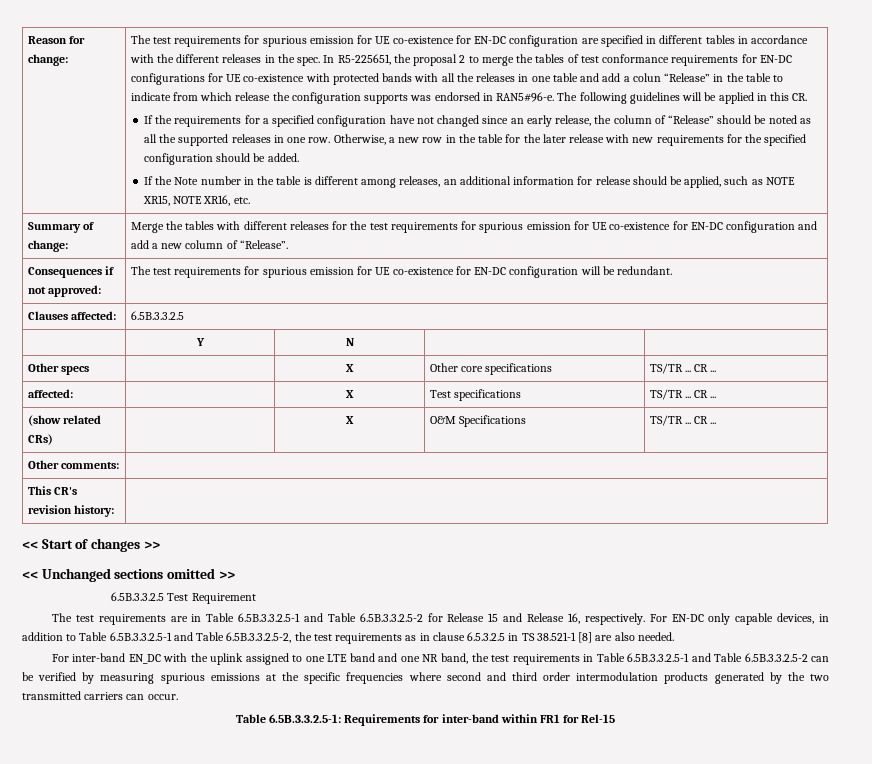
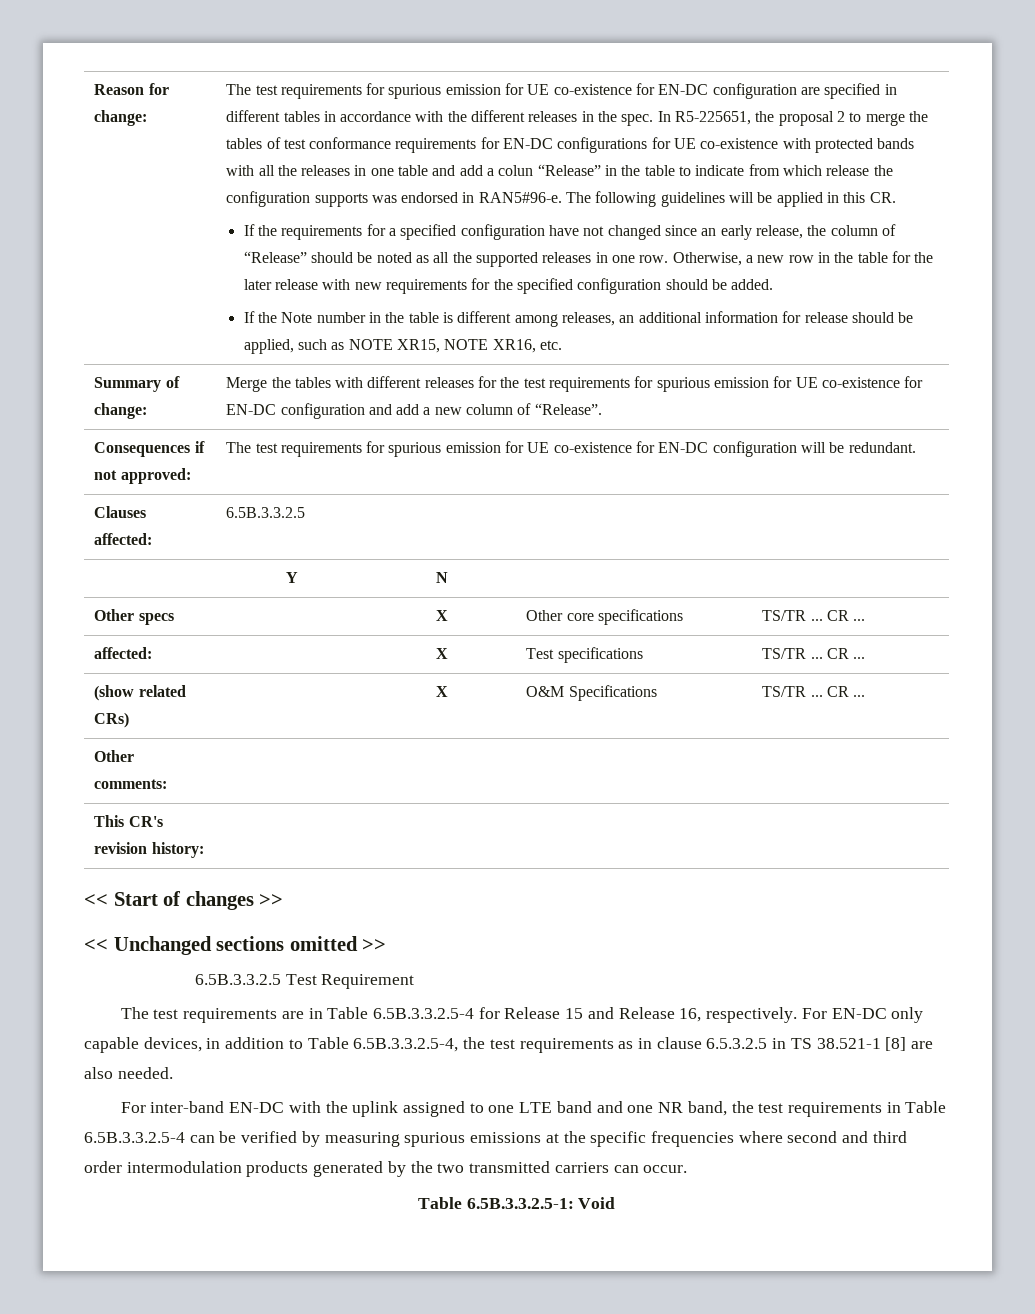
[238,613,423,622] 6.5B.3.3.2.5-1 and Table 6.5B.3.3.2.5-2 -> [372,1008,474,1019] 6.5B.3.3.2.5-4
[109,632,292,643] 6.5B.3.3.2.5-1 and Table 6.5B.3.3.2.5-2, -> [353,1038,459,1052] 6.5B.3.3.2.5-4,
[128,654,161,664] EN_DC -> [229,1102,285,1113] EN-DC
[626,653,808,662] 6.5B.3.3.2.5-1 and Table 6.5B.3.3.2.5-2 -> [84,1132,185,1143] 6.5B.3.3.2.5-4
[344,714,616,726] Requirements for inter-band within FR1 for Rel-15 -> [578,1197,616,1209] Void

